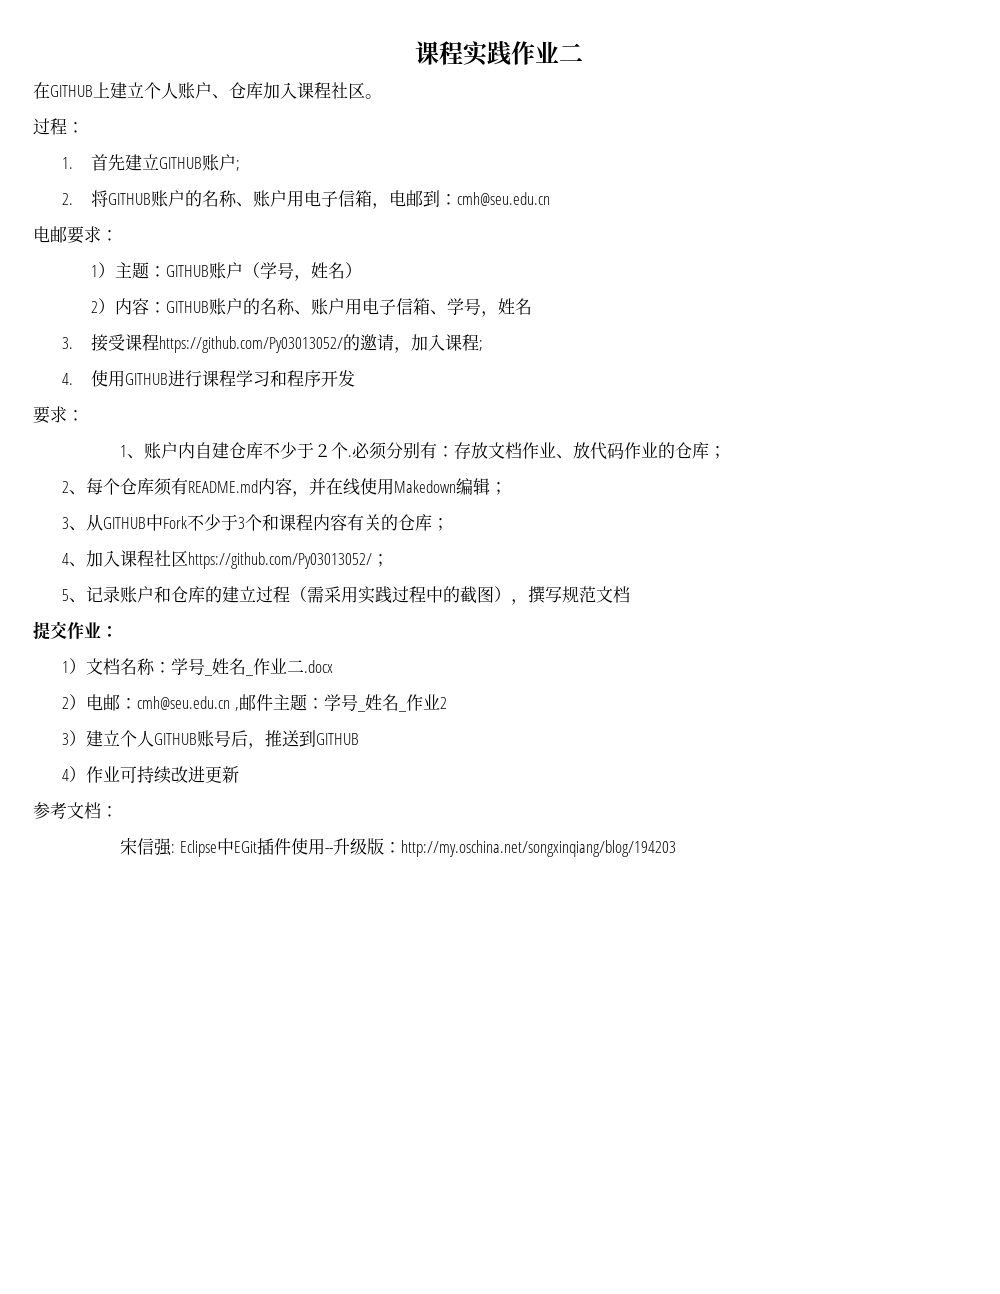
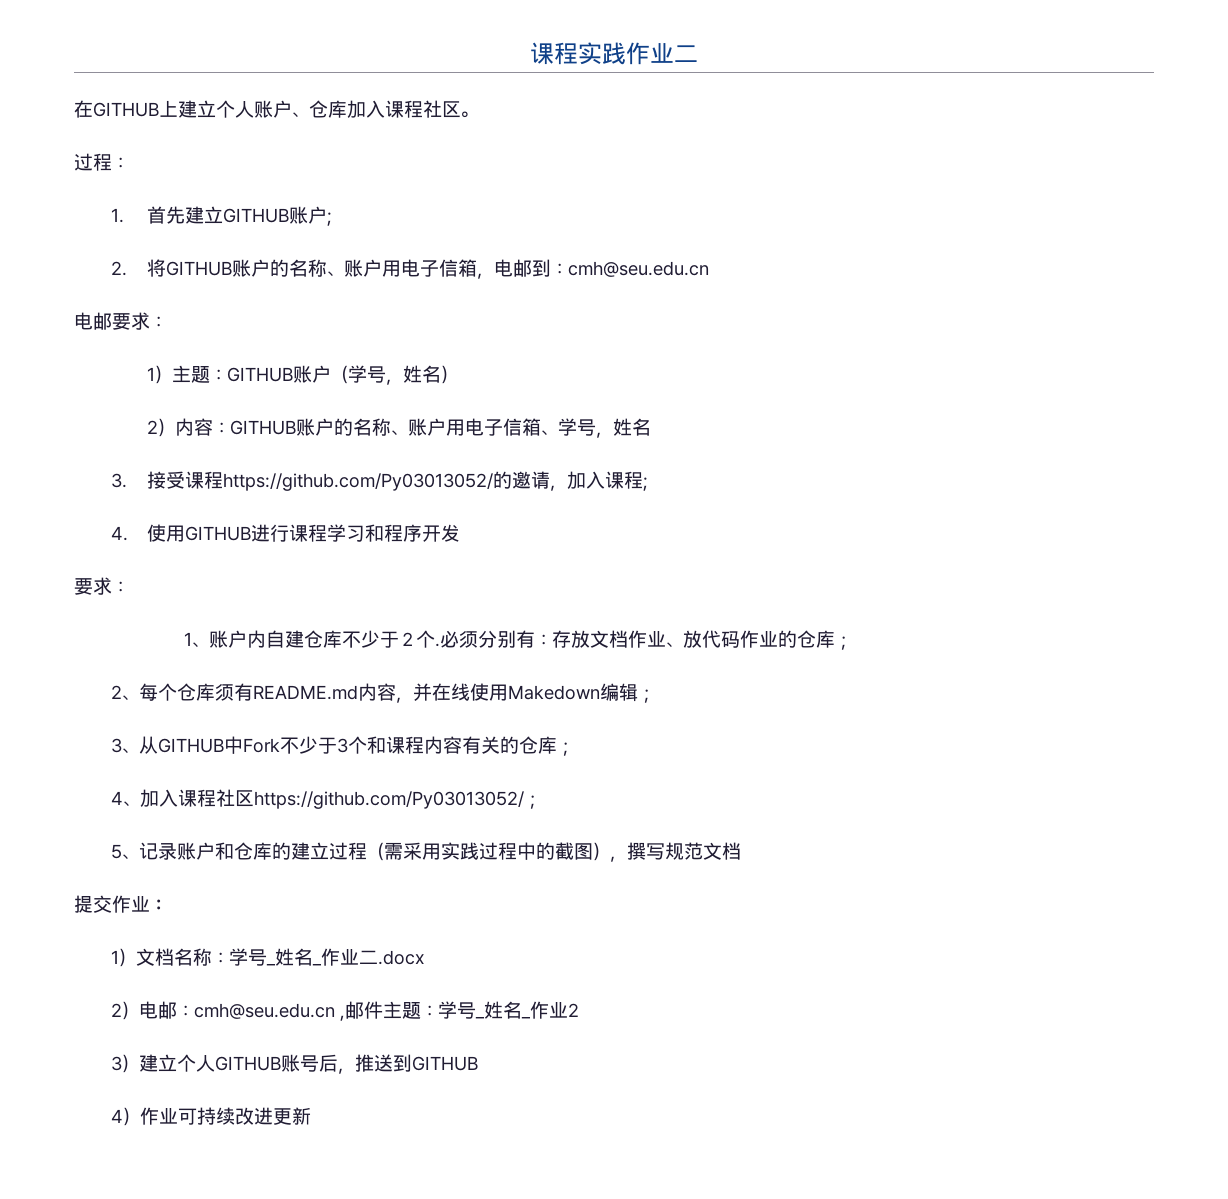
[33,802,118,819] [120,838,677,857] // 参考文档： // 宋信强: Eclipse中EGit插件使用--升级版：http://my.oschina.net/songxinqiang/blog/194203 -> (311, 1116) none

